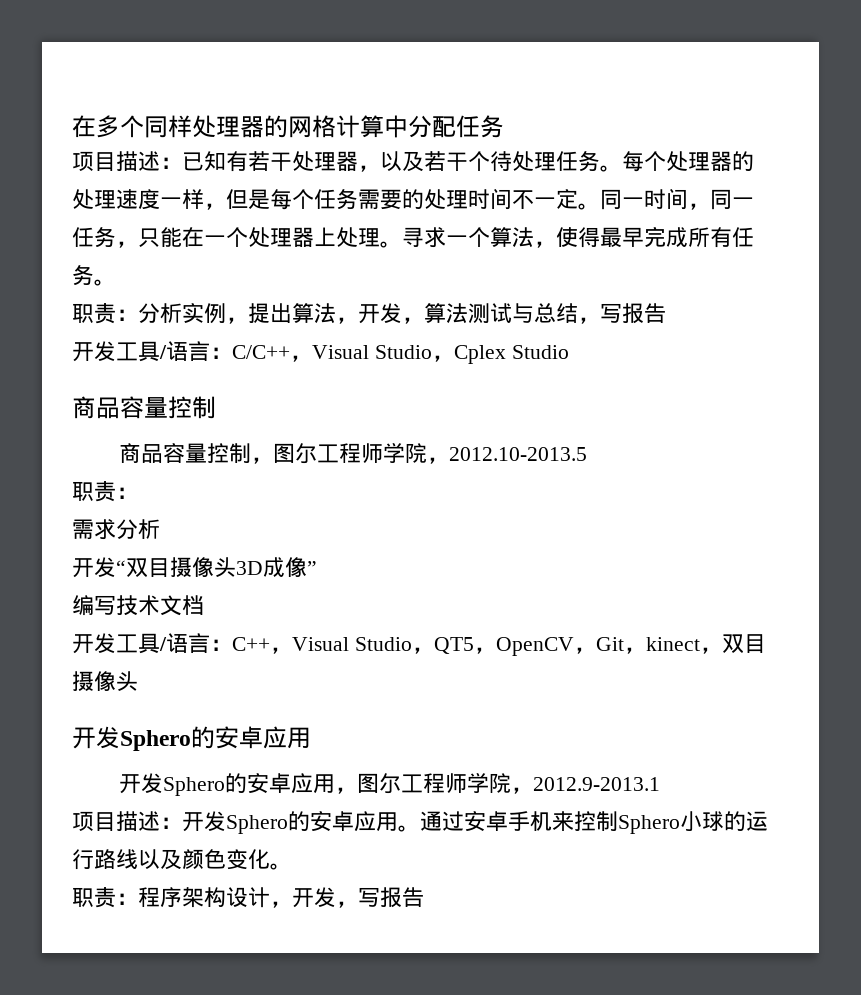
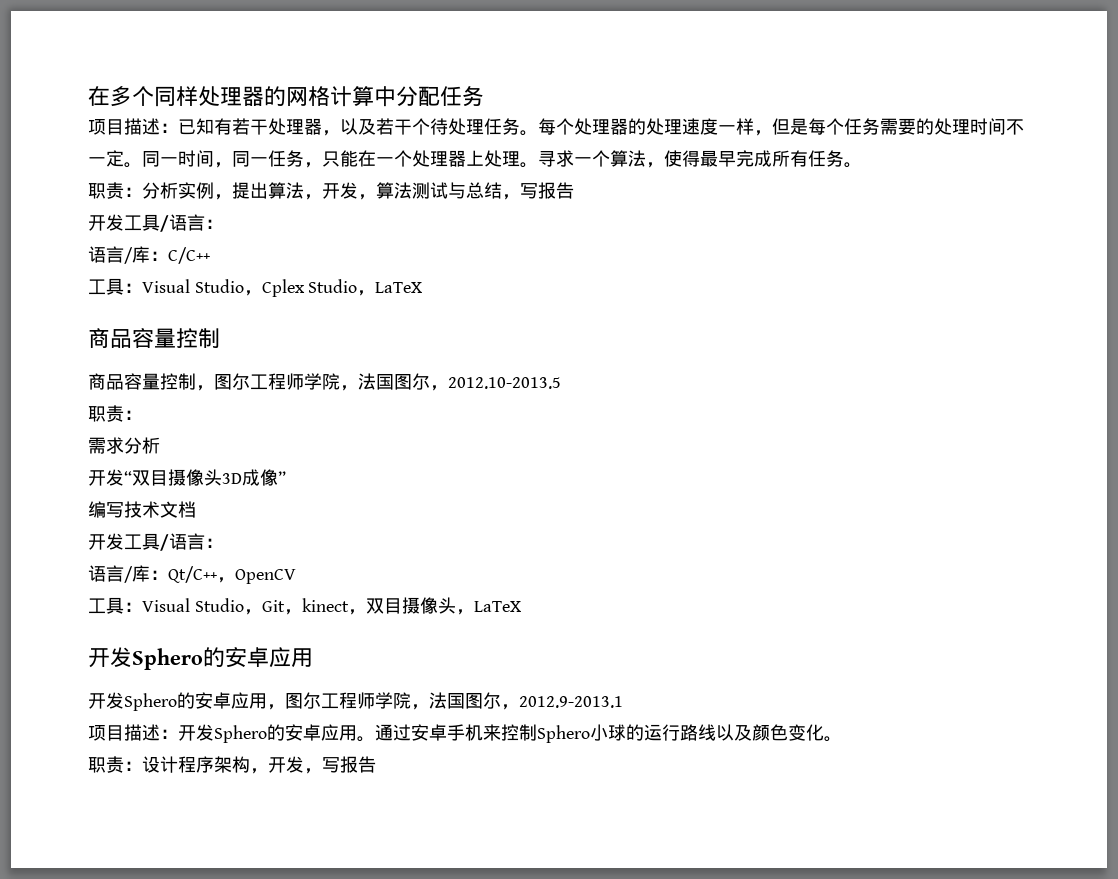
(232, 353) none -> [88,246,168,264] // 语言/库：
[290,355,312,362] ， -> [88,278,142,295] // 工具：
(569, 352) none -> [357,282,423,296] ，LaTeX
(450, 460) none -> [358,373,448,391] 法国图尔，
[232,637,574,656] C++，Visual Studio，QT5，OpenCV -> [88,565,296,584] [88,597,244,614] // 语言/库：Qt/C++，OpenCV // 工具：Visual Studio
(138, 681) none -> [455,601,521,615] ，LaTeX
(534, 790) none -> [429,692,519,710] 法国图尔，
(138, 899) none -> [142,756,178,773] 设计
[226,887,270,908] 设计 -> (250, 764) none

